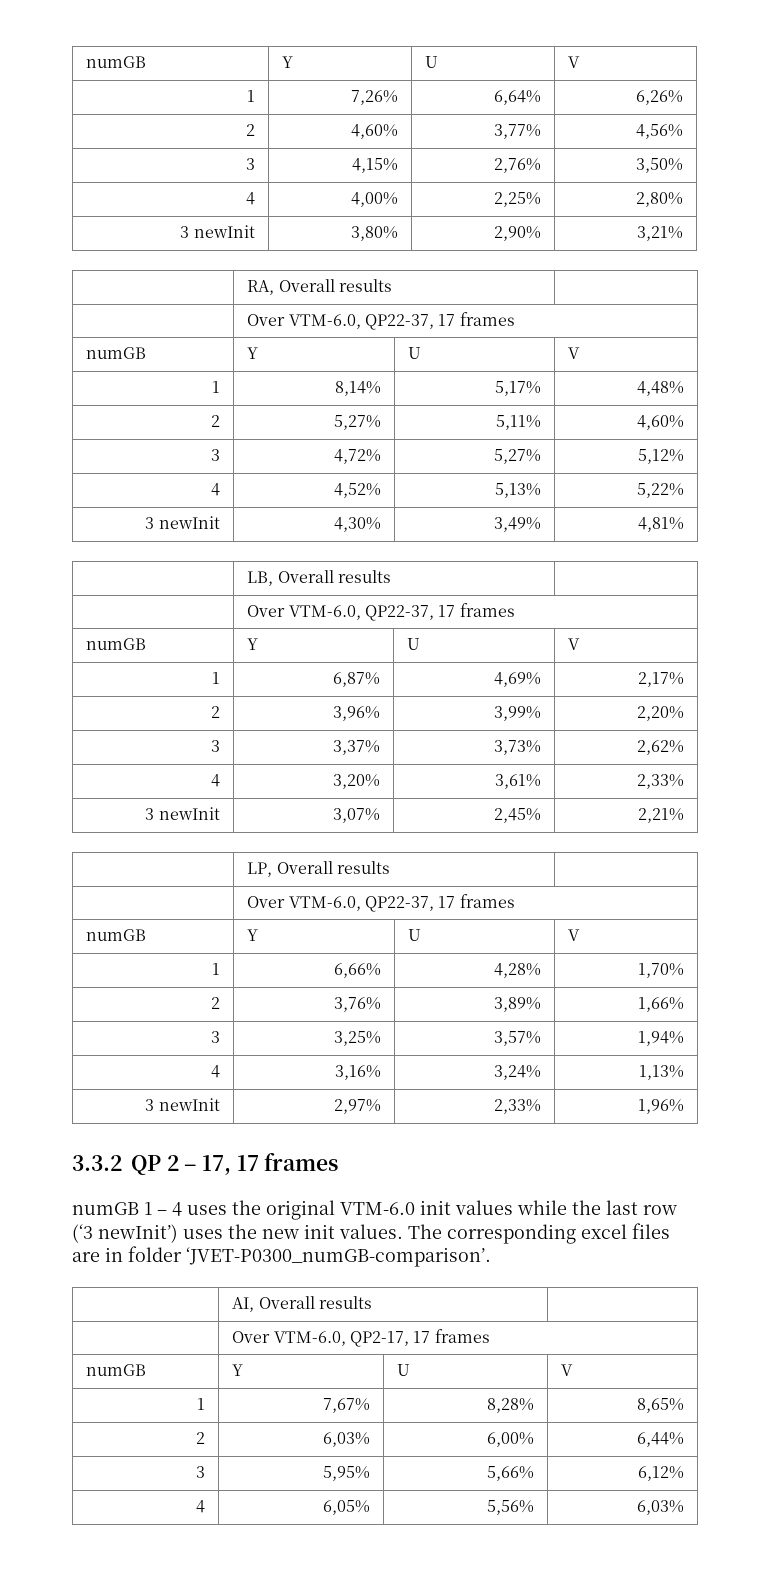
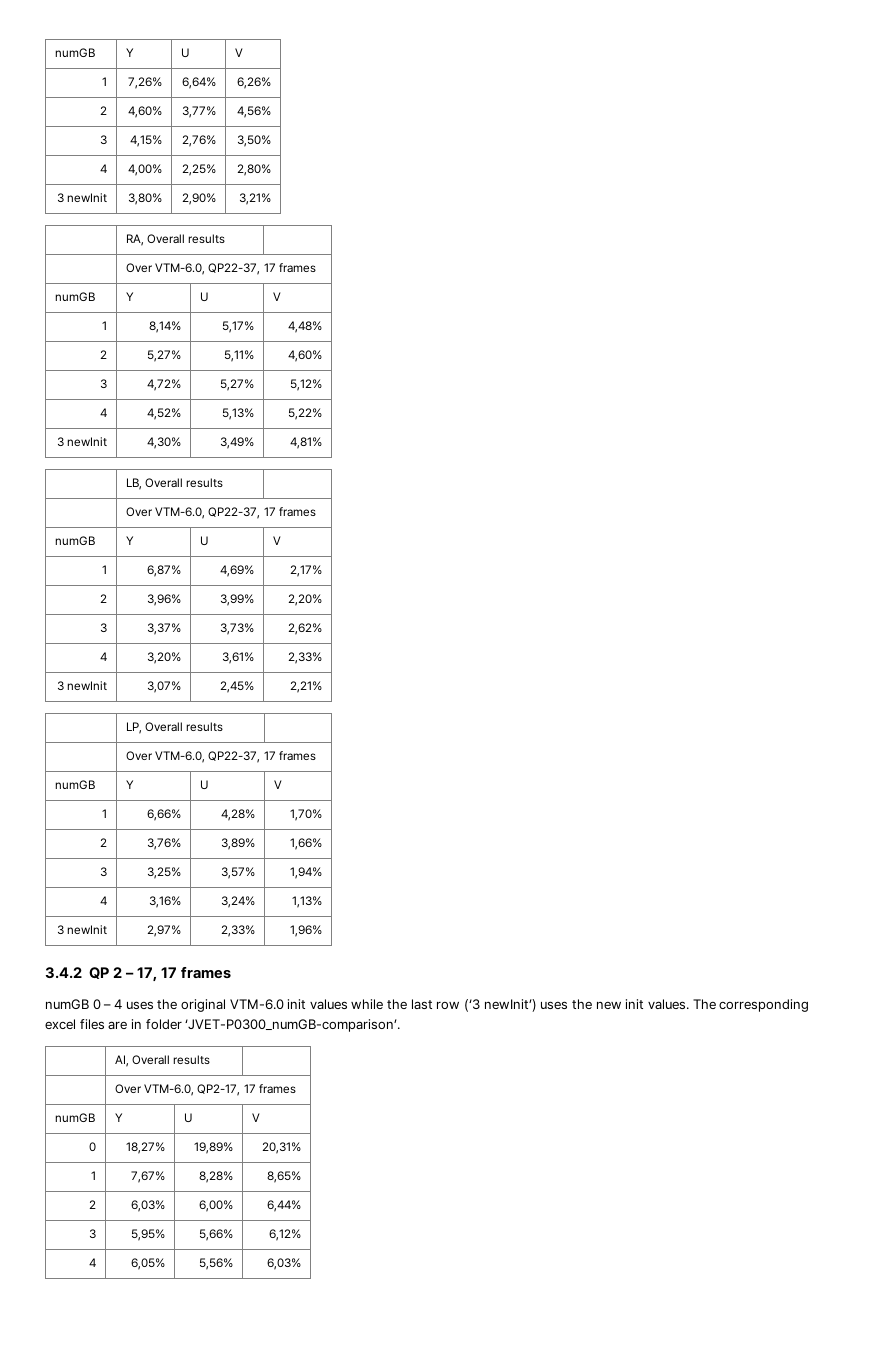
[72,1155,122,1171] 3.3.2 -> [45,967,82,979] 3.4.2
[144,1202,152,1215] 1 -> [92,999,101,1010] 0
(574, 1370) none -> [89,1142,97,1152] [126,1142,166,1154] [194,1142,234,1154] [262,1142,302,1154] // 0 | 18,27% | 19,89% | 20,31%

